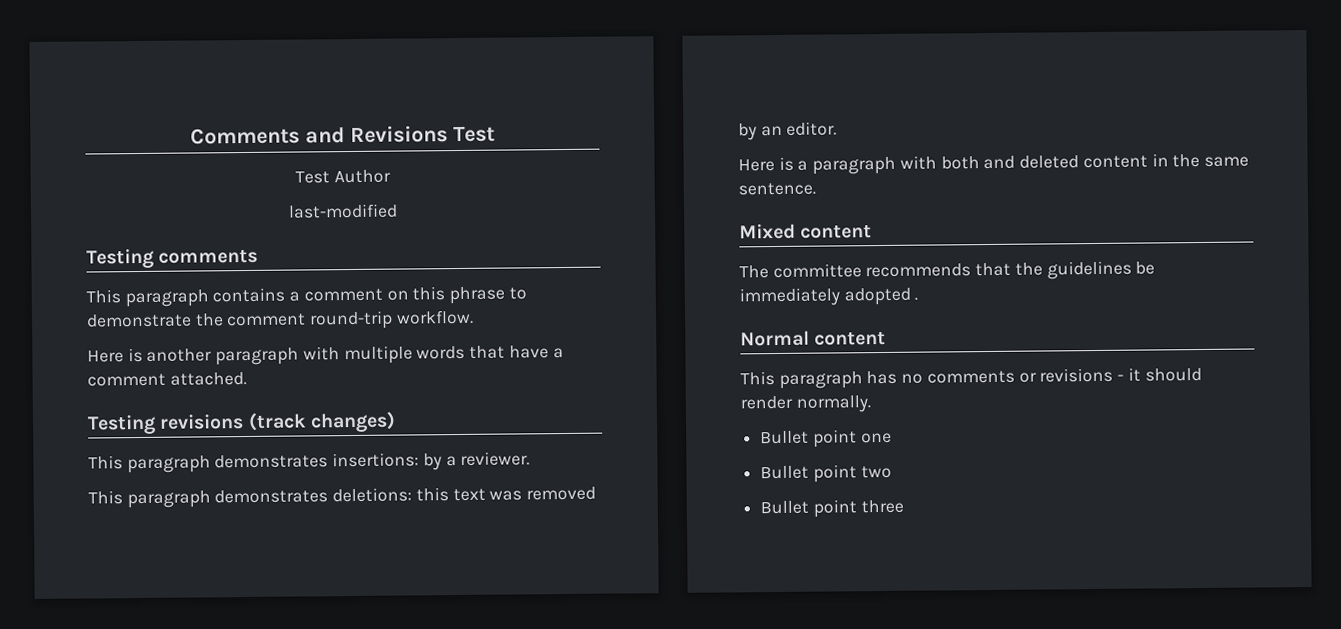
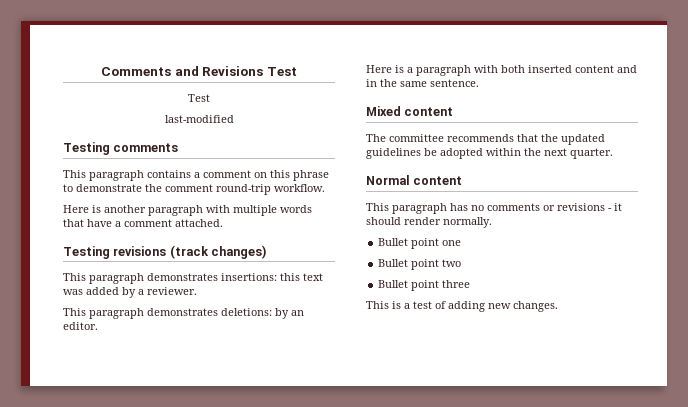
[333,169,391,184] Author -> (210, 98) none
(420, 460) none -> [280,273,323,281] [63,287,119,295] this text was added
[415,486,597,502] this text was removed -> (272, 312) none
[983,155,1148,170] and deleted content -> [528,65,637,73] inserted content and
(1043, 269) none -> [561,134,605,145] updated
[739,287,919,307] immediately adopted . -> [440,148,613,159] adopted within the next quarter.
(904, 506) none -> [366,301,558,312] // This is a test of adding new changes.

